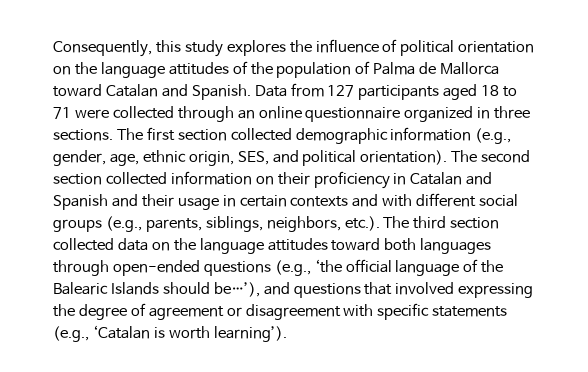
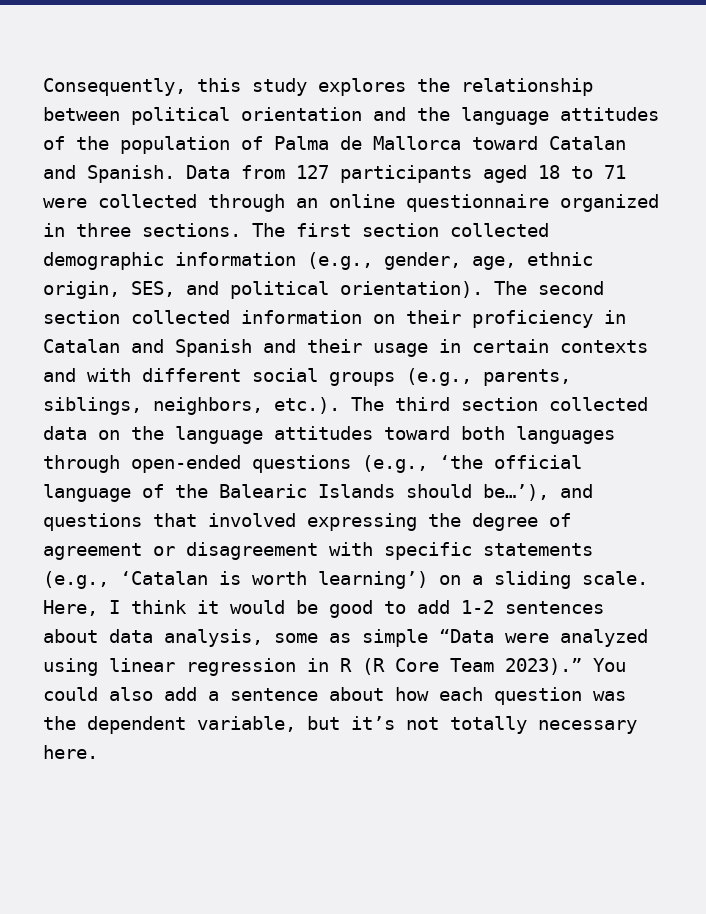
[315,39,398,53] influence of -> [461,78,593,96] [43,107,120,121] relationship between
[53,66,71,75] on -> [373,107,406,121] and
[213,326,287,342] learning’). -> [318,571,648,589] [43,600,604,618] [43,629,648,647] [43,658,626,676] [43,687,626,705] [43,716,637,734] [43,745,98,759] learning’) on a sliding scale. Here, I think it would be good to add 1-2 sentences about data analysis, some as simple “Data were analyzed using linear regression in R (R Core Team 2023).” You could also add a sentence about how each question was the dependent variable, but it’s not totally necessary here.

